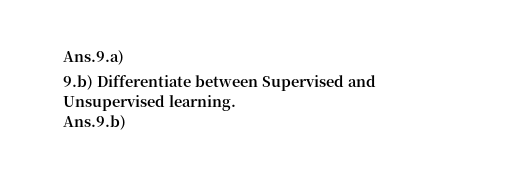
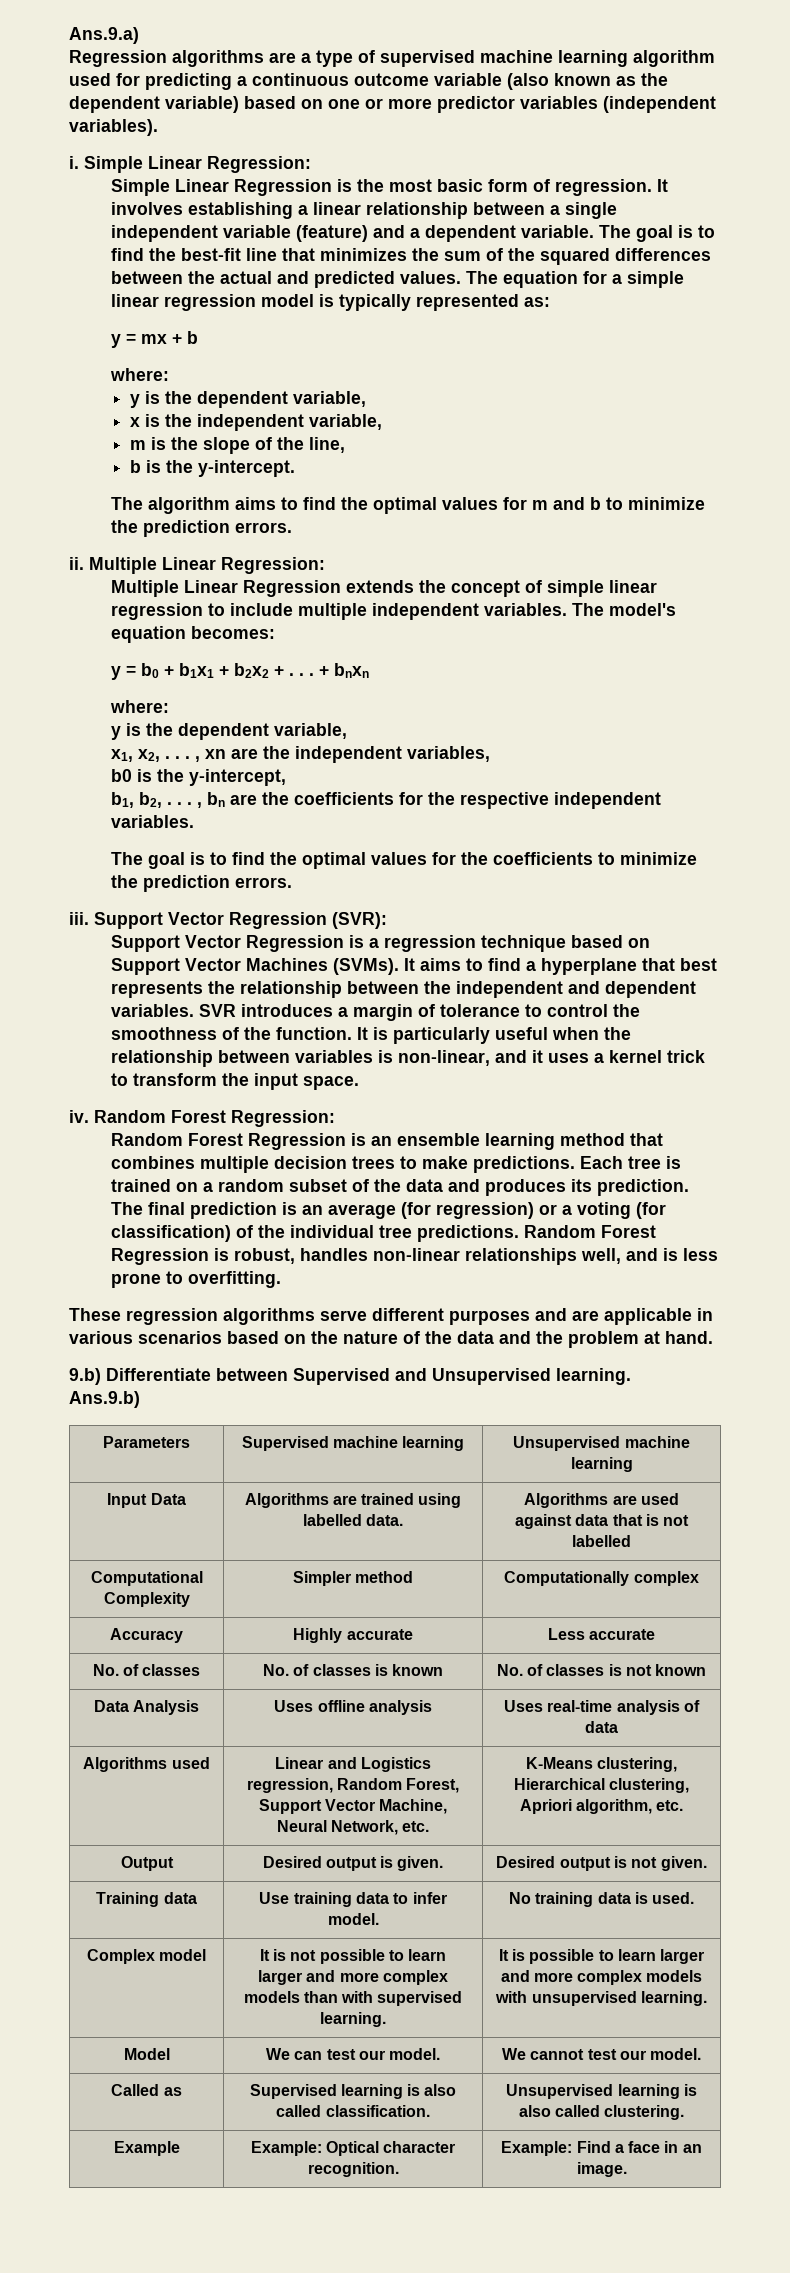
(124, 57) none -> [69,50,715,67] [69,73,668,90] [69,96,716,113] [69,119,158,136] [69,156,311,173] [110,179,668,196] [110,202,617,219] [110,225,715,242] [110,248,711,265] [110,271,684,288] [110,294,550,311] [110,331,198,348] [109,368,169,381] [129,391,366,408] [129,414,382,431] [129,437,345,454] [129,460,295,477] [110,497,705,514] [110,520,292,537] [69,557,325,574] [110,580,657,597] [110,603,676,620] [110,626,275,643] [110,663,369,680] [109,700,169,713] [110,723,347,740] [110,746,490,763] [110,769,286,786] [110,792,661,809] [110,815,194,828] [110,852,697,869] [110,875,292,892] [69,912,387,929] [110,935,650,952] [110,958,717,975] [110,981,696,998] [110,1004,640,1021] [110,1027,631,1044] [110,1050,705,1067] [110,1073,359,1090] [69,1110,335,1127] [110,1133,663,1150] [110,1156,681,1173] [110,1179,689,1196] [110,1202,666,1219] [110,1225,656,1242] [110,1248,718,1265] [110,1271,281,1288] [69,1308,713,1325] [69,1331,713,1348] // Regression algorithms are a type of supervised machine learning algorithm used for predicting a continuous outcome variable (also known as the dependent variable) based on one or more predictor variables (independent variables). // i. Simple Linear Regression: // Simple Linear Regression is the most basic form of regression. It involves establishing a linear relationship between a single independent variable (feature) and a dependent variable. The goal is to find the best-fit line that minimizes the sum of the squared differences between the actual and predicted values. The equation for a simple linear regression model is typically represented as: // y = mx + b // where: // y is the dependent variable, // x is the independent variable, // m is the slope of the line, // b is the y-intercept. // The algorithm aims to find the optimal values for m and b to minimize the prediction errors. // ii. Multiple Linear Regression: // Multiple Linear Regression extends the concept of simple linear regression to include multiple independent variables. The model's equation becomes: // y = b0 + b1x1 + b2x2 + . . . + bnxn // where: // y is the dependent variable, // x1, x2, . . . , xn are the independent variables, // b0 is the y-intercept, // b1, b2, . . . , bn are the coefficients for the respective independent variables. // The goal is to find the optimal values for the coefficients to minimize the prediction errors. // iii. Support Vector Regression (SVR): // Support Vector Regression is a regression technique based on Support Vector Machines (SVMs). It aims to find a hyperplane that best represents the relationship between the independent and dependent variables. SVR introduces a margin of tolerance to control the smoothness of the function. It is particularly useful when the relationship between variables is non-linear, and it uses a kernel trick to transform the input space. // iv. Random Forest Regression: // Random Forest Regression is an ensemble learning method that combines multiple decision trees to make predictions. Each tree is trained on a random subset of the data and produces its prediction. The final prediction is an average (for regression) or a voting (for classification) of the individual tree predictions. Random Forest Regression is robust, handles non-linear relationships well, and is less prone to overfitting. // These regression algorithms serve different purposes and are applicable in various scenarios based on the nature of the data and the problem at hand.
(126, 122) none -> [103,1436,190,1448] [241,1436,465,1451] [513,1436,690,1451] [570,1457,633,1472] [107,1493,186,1508] [244,1493,462,1508] [302,1514,404,1526] [524,1493,679,1508] [514,1514,690,1529] [572,1535,631,1547] [90,1571,203,1586] [103,1592,190,1607] [292,1571,414,1586] [504,1571,699,1586] [110,1628,183,1643] [293,1628,413,1643] [547,1628,656,1640] [92,1664,201,1676] [262,1664,444,1676] [496,1664,707,1676] [93,1700,200,1715] [274,1700,432,1715] [504,1700,700,1715] [585,1721,618,1733] [83,1757,210,1772] [275,1757,431,1772] [246,1778,460,1793] [258,1799,448,1814] [276,1820,430,1835] [525,1757,678,1772] [513,1778,690,1793] [519,1799,684,1814] [120,1856,174,1871] [262,1856,444,1871] [496,1856,707,1871] [96,1892,197,1907] [259,1892,447,1907] [327,1913,379,1925] [508,1892,695,1907] [86,1949,207,1964] [259,1949,447,1964] [258,1970,448,1985] [243,1991,463,2006] [320,2012,386,2027] [498,1949,705,1964] [500,1970,703,1985] [495,1991,707,2006] [123,2048,170,2060] [265,2048,441,2060] [501,2048,702,2060] [111,2084,182,2096] [249,2084,457,2099] [276,2105,430,2117] [506,2084,697,2099] [518,2105,685,2120] [113,2141,180,2156] [250,2141,456,2156] [307,2162,399,2177] [501,2141,702,2156] [576,2162,627,2177] // Parameters | Supervised machine learning | Unsupervised machine learning // Input Data | Algorithms are trained using labelled data. | Algorithms are used against data that is not labelled // Computational Complexity | Simpler method | Computationally complex // Accuracy | Highly accurate | Less accurate // No. of classes | No. of classes is known | No. of classes is not known // Data Analysis | Uses offline analysis | Uses real-time analysis of data // Algorithms used | Linear and Logistics regression, Random Forest, Support Vector Machine, Neural Network, etc. | K-Means clustering, Hierarchical clustering, Apriori algorithm, etc. // Output | Desired output is given. | Desired output is not given. // Training data | Use training data to infer model. | No training data is used. // Complex model | It is not possible to learn larger and more complex models than with supervised learning. | It is possible to learn larger and more complex models with unsupervised learning. // Model | We can test our model. | We cannot test our model. // Called as | Supervised learning is also called classification. | Unsupervised learning is also called clustering. // Example | Example: Optical character recognition. | Example: Find a face in an image.

